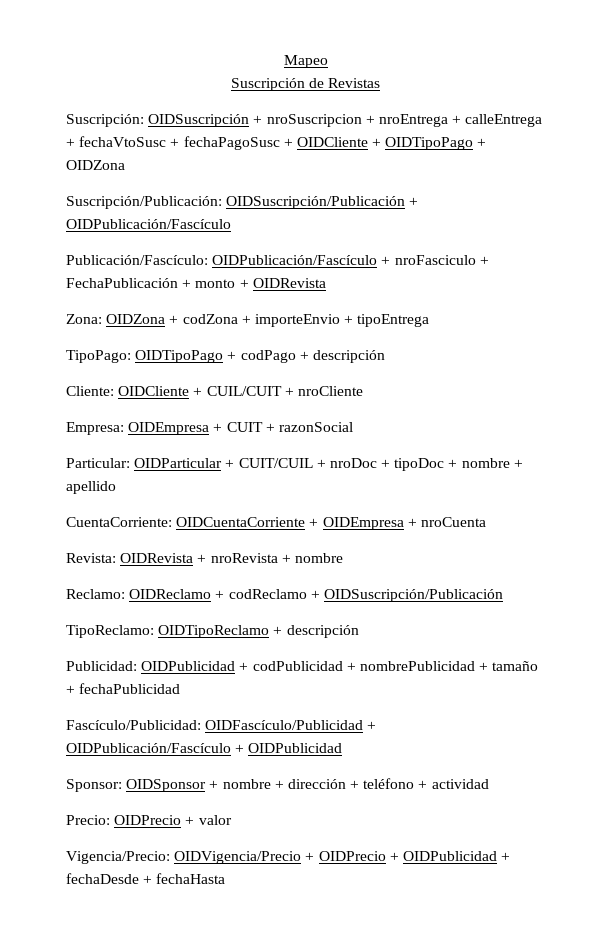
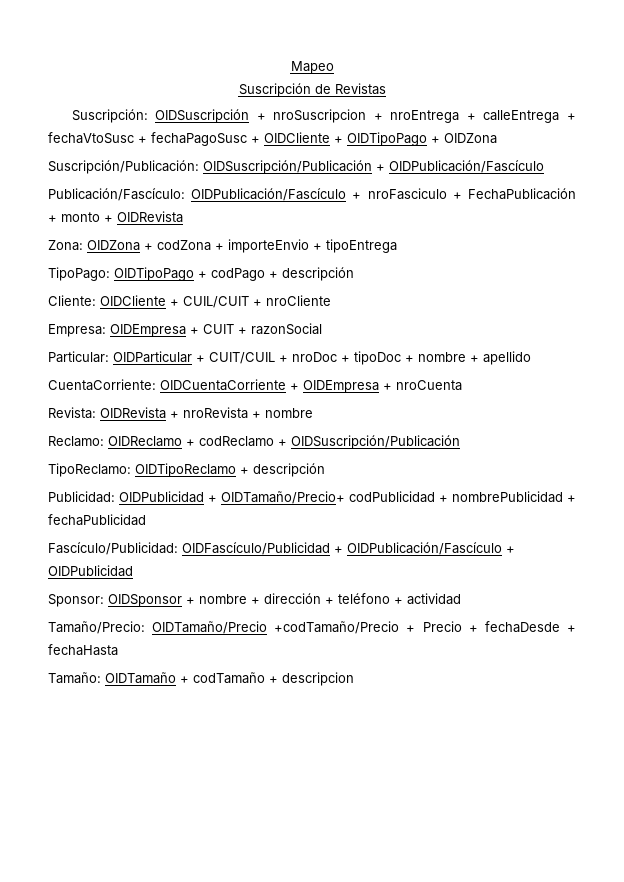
(249, 666) none -> [221,491,345,504] OIDTamaño/Precio+
[492,661,539,671] [66,685,75,694] tamaño + -> (576, 498) none
[66,815,232,825] [66,851,511,864] [66,873,226,884] Precio: OIDPrecio + valor // Vigencia/Precio: OIDVigencia/Precio + OIDPrecio + OIDPublicidad + fechaDesde + fechaHasta -> [48,621,577,634] [48,644,118,656] [48,672,354,686] Tamaño/Precio: OIDTamaño/Precio +codTamaño/Precio + Precio + fechaDesde + fechaHasta // Tamaño: OIDTamaño + codTamaño + descripcion

